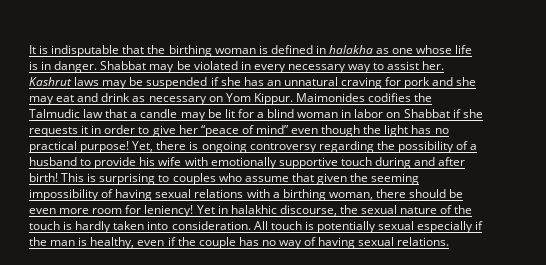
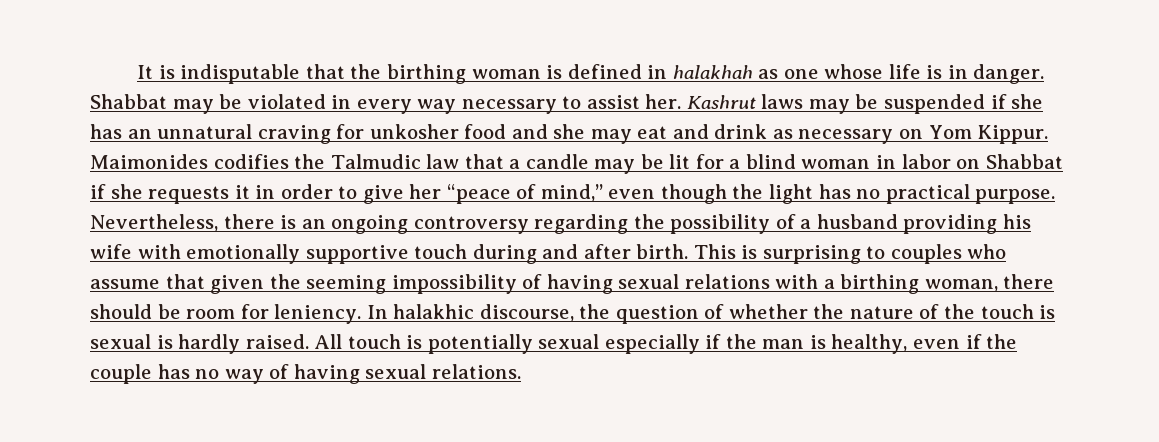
[329,45,374,54] halakha -> [672,65,753,79] halakhah
[287,64,372,73] necessary way -> [417,99,557,114] way necessary
[404,77,431,89] pork -> [369,124,507,139] unkosher food
[255,125,289,134] mind” -> [540,184,603,202] mind,”
[80,141,154,153] purpose! Yet, -> [975,189,1056,204] [90,214,218,232] purpose. Nevertheless,
(199, 145) none -> [301,219,326,229] an
[80,157,137,169] to provide -> [903,214,998,234] providing
[29,173,58,182] birth! -> [636,244,689,259] birth.
[29,205,398,217] even more room for leniency! Yet in halakhic discourse, the sexual -> [186,304,845,324] room for leniency. In halakhic discourse, the question of whether the
[75,221,251,233] hardly taken into consideration. -> [90,334,309,354] sexual is hardly raised.

